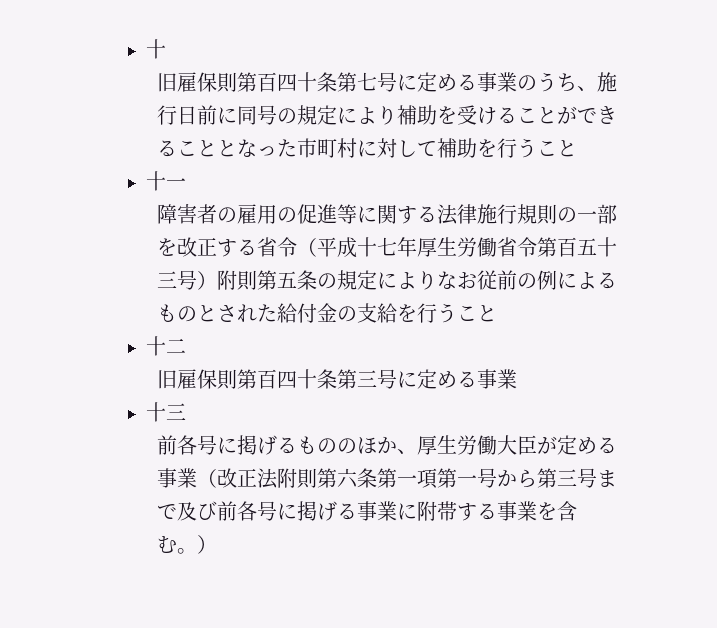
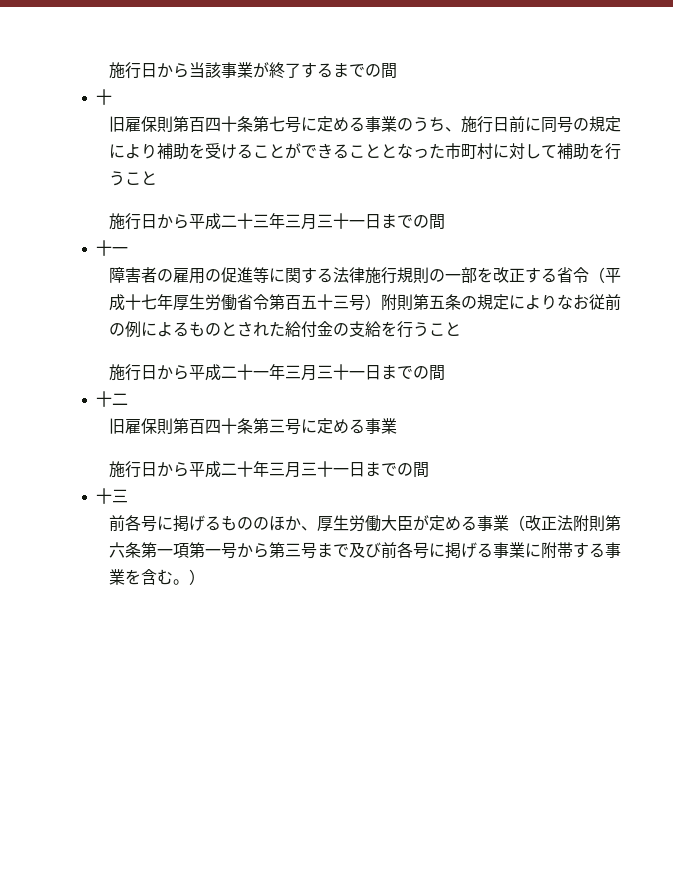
(145, 49) none -> [108,62,397,79] 施行日から当該事業が終了するまでの間 //
(578, 148) none -> [108,213,445,230] // 施行日から平成二十三年三月三十一日までの間
(498, 313) none -> [108,364,445,381] // 施行日から平成二十一年三月三十一日までの間
(518, 379) none -> [108,461,429,478] // 施行日から平成二十年三月三十一日までの間

